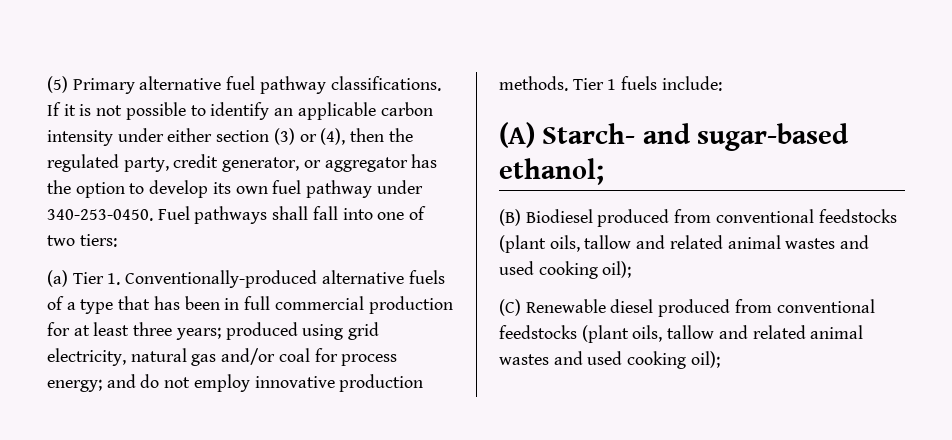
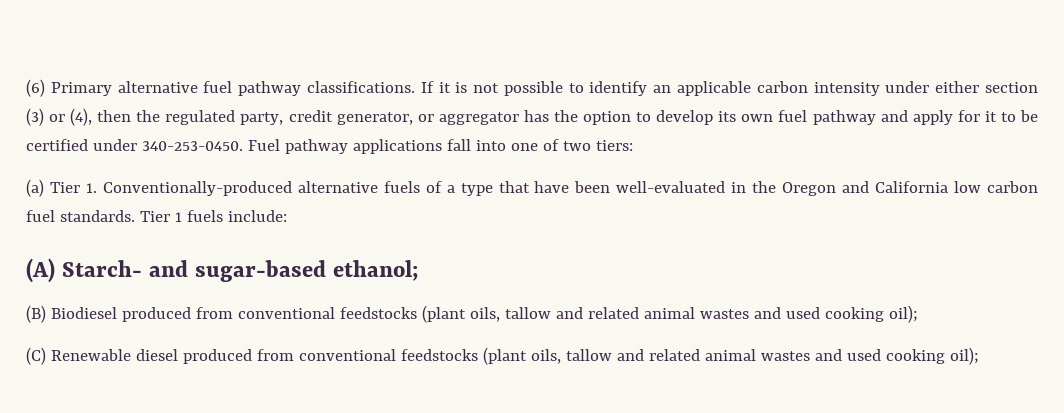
[47,76,68,93] (5) -> [26,79,45,97] (6)
(373, 189) none -> [880,110,1039,125] [26,139,88,151] and apply for it to be certified
[194,206,309,224] pathways shall -> [284,139,442,154] pathway applications
[153,296,453,314] [47,322,380,340] [47,348,398,366] [47,374,424,392] [499,76,568,91] has been in full commercial production for at least three years; produced using grid electricity, natural gas and/or coal for process energy; and do not employ innovative production methods. -> [534,181,1038,196] [26,210,135,222] have been well-evaluated in the Oregon and California low carbon fuel standards.

